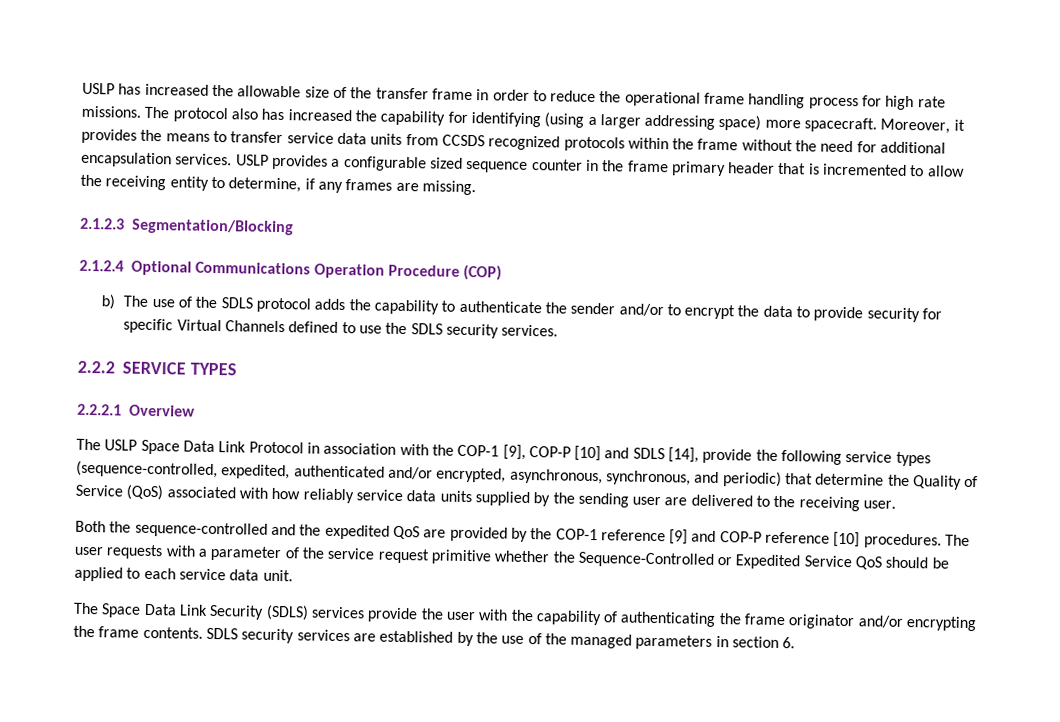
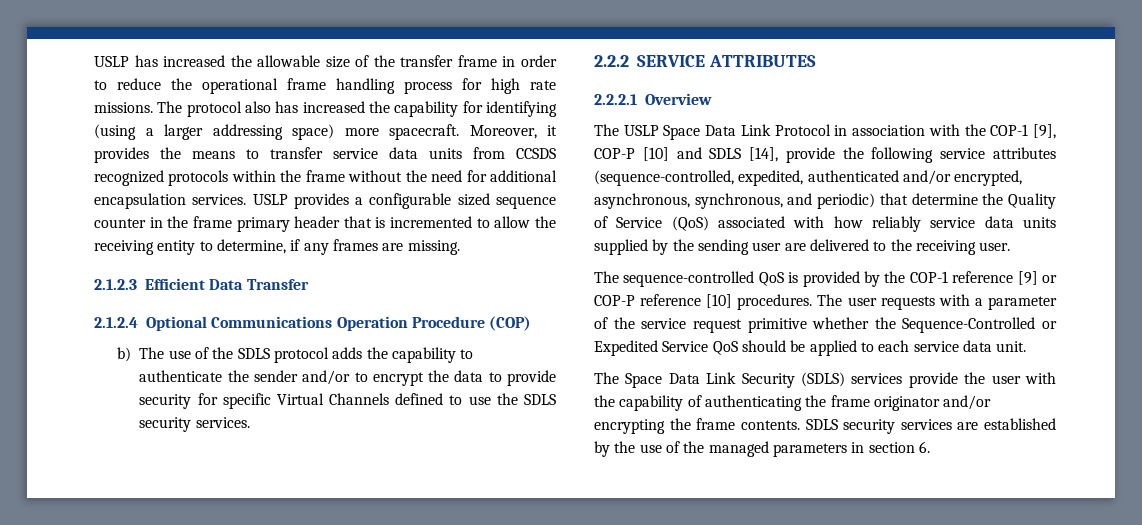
[131,218,294,236] Segmentation/Blocking -> [145,278,309,290] Efficient Data Transfer
[189,362,237,376] TYPES -> [708,55,816,67] ATTRIBUTES
[895,451,931,467] types -> [993,147,1056,159] attributes
[75,520,447,540] Both the sequence-controlled and the expedited QoS are -> [594,271,799,287] The sequence-controlled QoS is
[691,530,717,542] and -> [1042,275,1057,283] or

